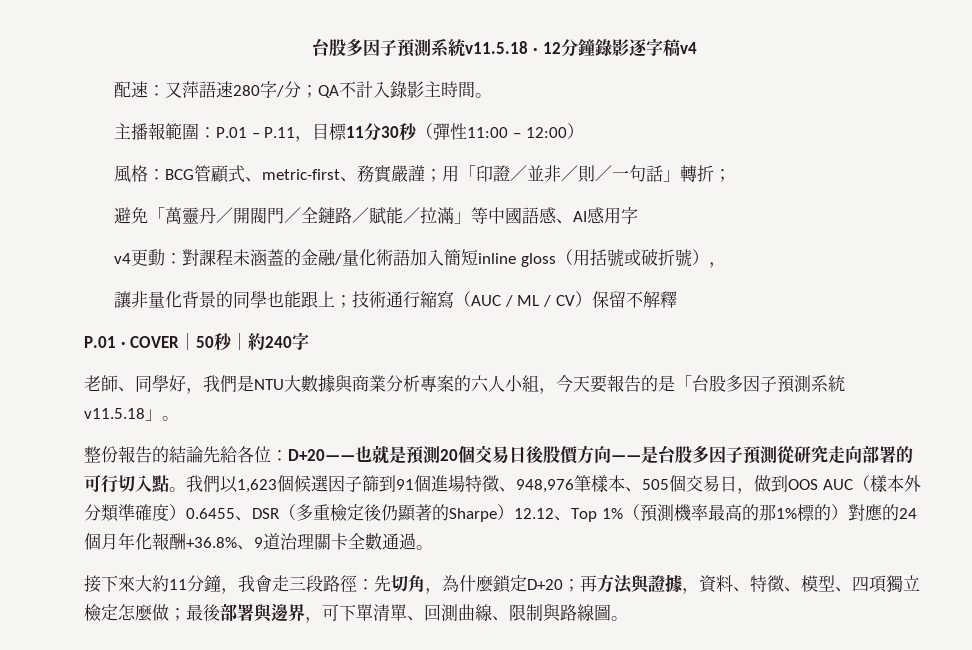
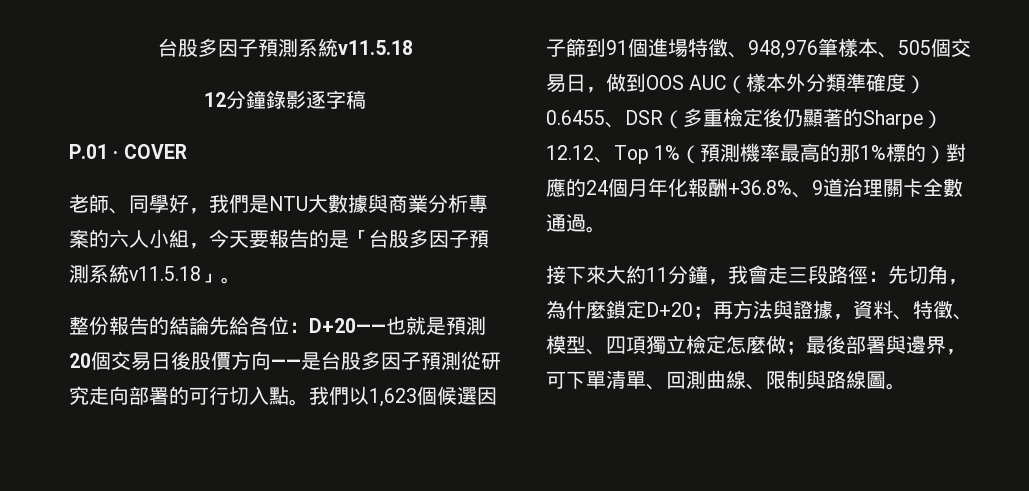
[312,38,538,57] 台股多因子預測系統v11.5.18 · -> [157,38,413,57] 台股多因子預測系統v11.5.18 //
[679,42,697,54] [114,81,493,98] [114,123,584,142] [114,165,732,183] [114,207,639,225] [114,248,726,268] [114,290,677,309] v4 // 配速：又萍語速280字/分；QA不計入錄影主時間。 // 主播報範圍：P.01 – P.11，目標11分30秒（彈性11:00 – 12:00） // 風格：BCG管顧式、metric-first、務實嚴謹；用「印證／並非／則／一句話」轉折； // 避免「萬靈丹／開閥門／全鏈路／賦能／拉滿」等中國語感、AI感用字 // v4更動：對課程未涵蓋的金融/量化術語加入簡短inline gloss（用括號或破折號）， // 讓非量化背景的同學也能跟上；技術通行縮寫（AUC / ML / CV）保留不解釋 -> (366, 99) none
[179,332,310,350] ｜50秒｜約240字 -> (187, 151) none

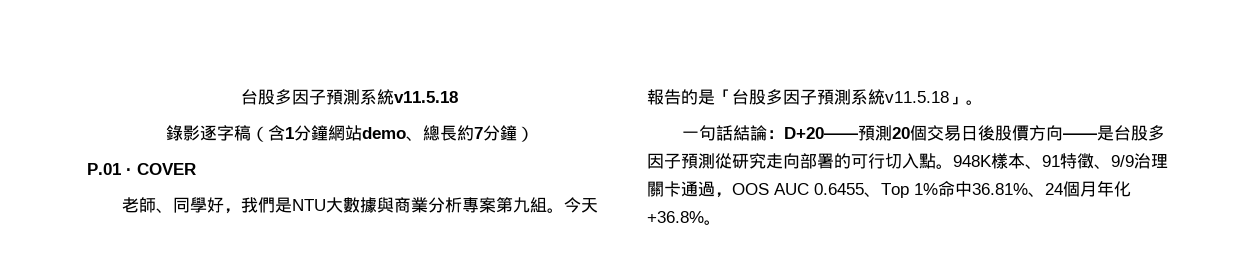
[204,90,266,109] 12分鐘 -> (458, 97) none
(366, 99) none -> [250,125,534,142] （含1分鐘網站demo、總長約7分鐘）
[89,229,269,249] 的六人小組，今天要 -> [495,197,598,213] 第九組。今天
[69,316,446,335] 整份報告的結論先給各位：D+20——也就是 -> [681,125,858,141] 一句話結論：D+20——
[309,386,497,407] [546,38,971,59] [546,73,927,94] [546,108,943,129] [546,143,967,164] [546,178,963,198] [546,214,606,233] [546,265,968,285] [546,300,973,320] [546,335,966,355] [546,370,886,390] 我們以1,623個候選因子篩到91個進場特徵、948,976筆樣本、505個交易日，做到OOS AUC（樣本外分類準確度）0.6455、DSR（多重檢定後仍顯著的Sharpe）12.12、Top 1%（預測機率最高的那1%標的）對應的24個月年化報酬+36.8%、9道治理關卡全數通過。 // 接下來大約11分鐘，我會走三段路徑：先切角，為什麼鎖定D+20；再方法與證據，資料、特徵、模型、四項獨立檢定怎麼做；最後部署與邊界，可下單清單、回測曲線、限制與路線圖 -> [953,153,1168,169] [647,180,1131,198] [647,211,704,223] 948K樣本、91特徵、9/9治理關卡通過，OOS AUC 0.6455、Top 1%命中36.81%、24個月年化+36.8%

